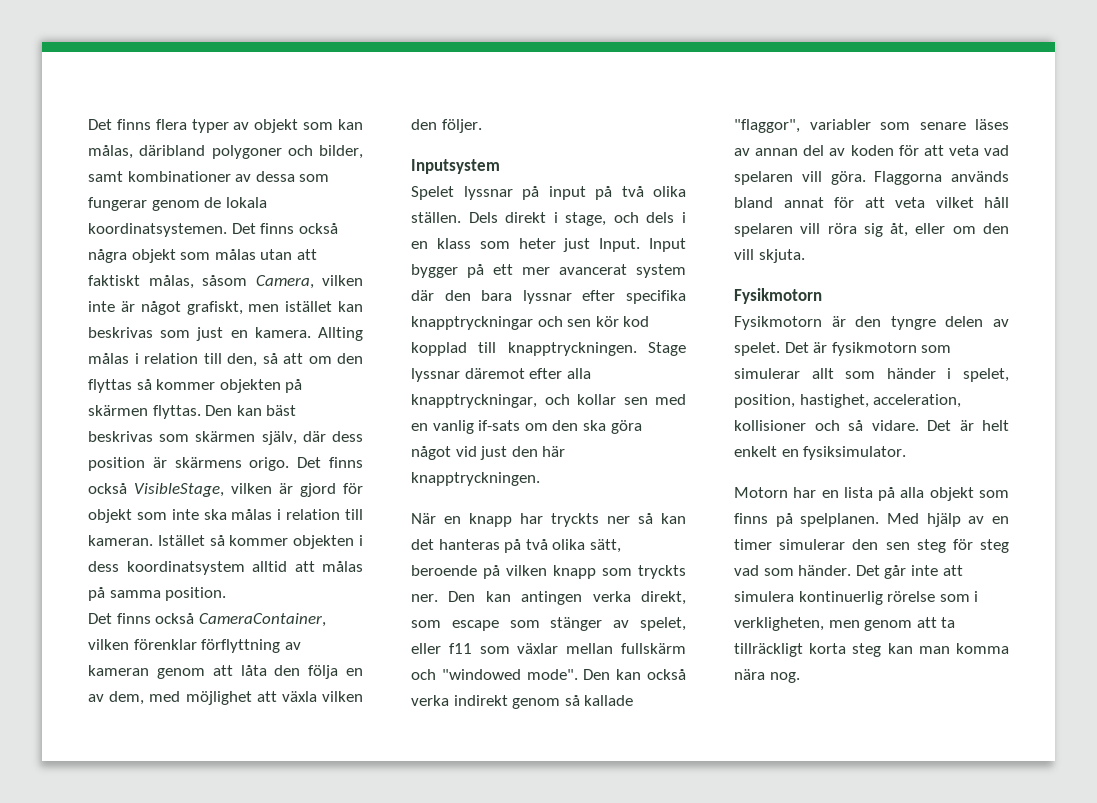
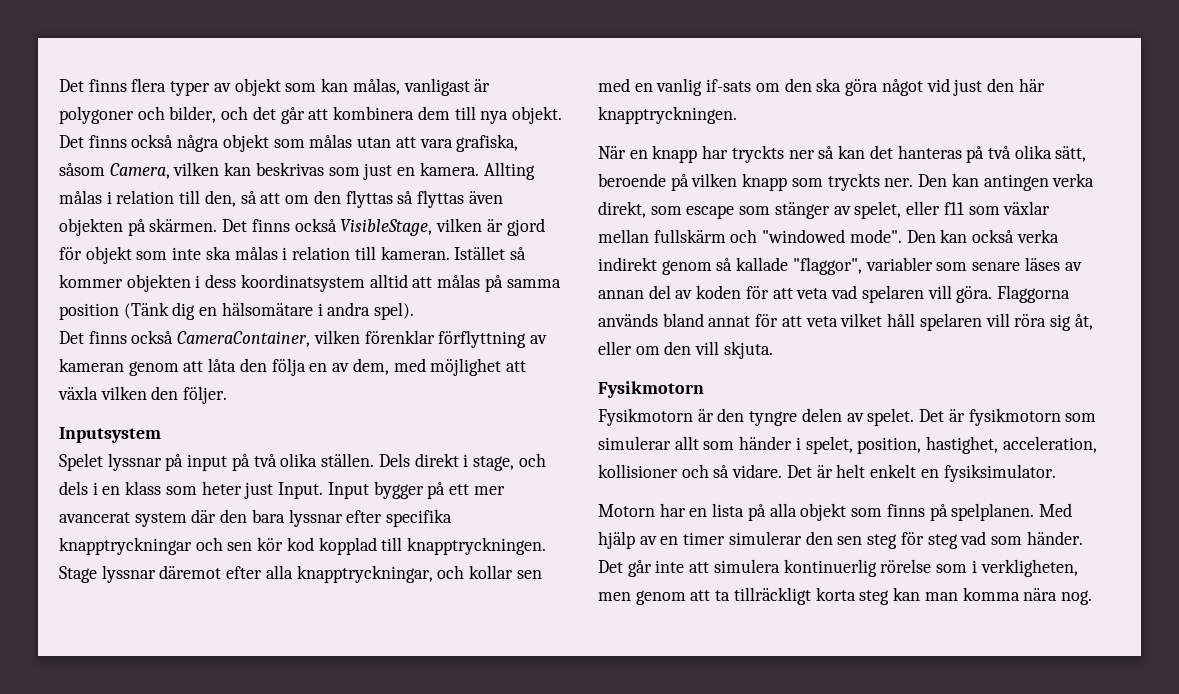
[139,145,206,156] däribland -> [403,78,491,96] vanligast är
[88,171,330,182] [88,197,267,211] [88,223,227,237] samt kombinationer av dessa som fungerar genom de lokala koordinatsystemen. -> [221,106,562,124] och det går att kombinera dem till nya objekt.
[88,275,194,289] faktiskt målas, -> [419,134,519,152] vara grafiska,
[88,301,333,315] inte är något grafiskt, men istället -> (220, 169) none
[156,379,303,393] [88,405,297,419] [88,431,363,445] [88,457,290,471] kommer objekten på skärmen flyttas. Den kan bäst beskrivas som skärmen själv, där dess position är skärmens origo. -> [416,190,503,208] [59,218,218,236] flyttas även objekten på skärmen.
[165,587,227,601] position. -> [59,302,415,320] position (Tänk dig en hälsomätare i andra spel).

